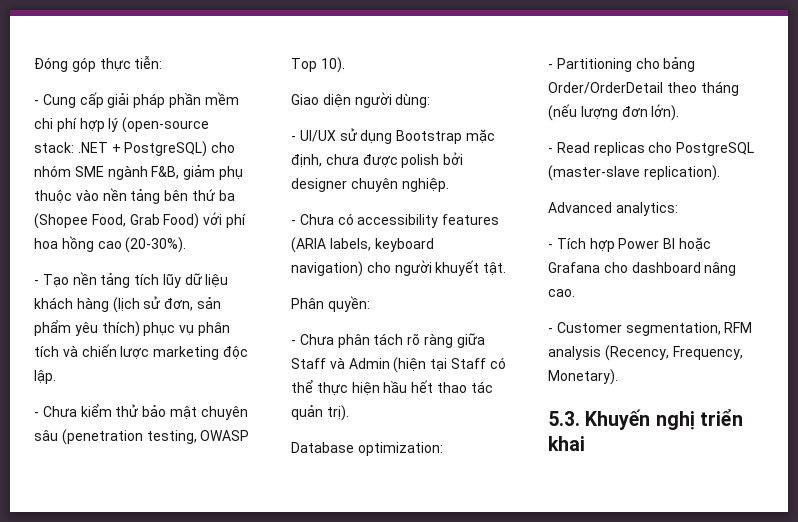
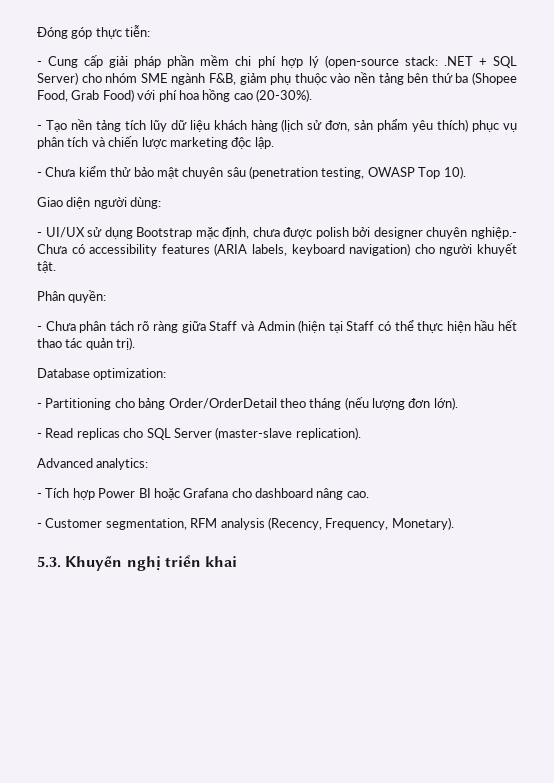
[124,141,208,157] PostgreSQL) -> [492,56,517,68] [37,72,78,85] SQL Server)
[401,178,449,192] [291,220,296,225] nghiệp. // - -> [471,227,517,239] nghiệp.-
[676,142,755,156] PostgreSQL -> [146,428,212,440] SQL Server

